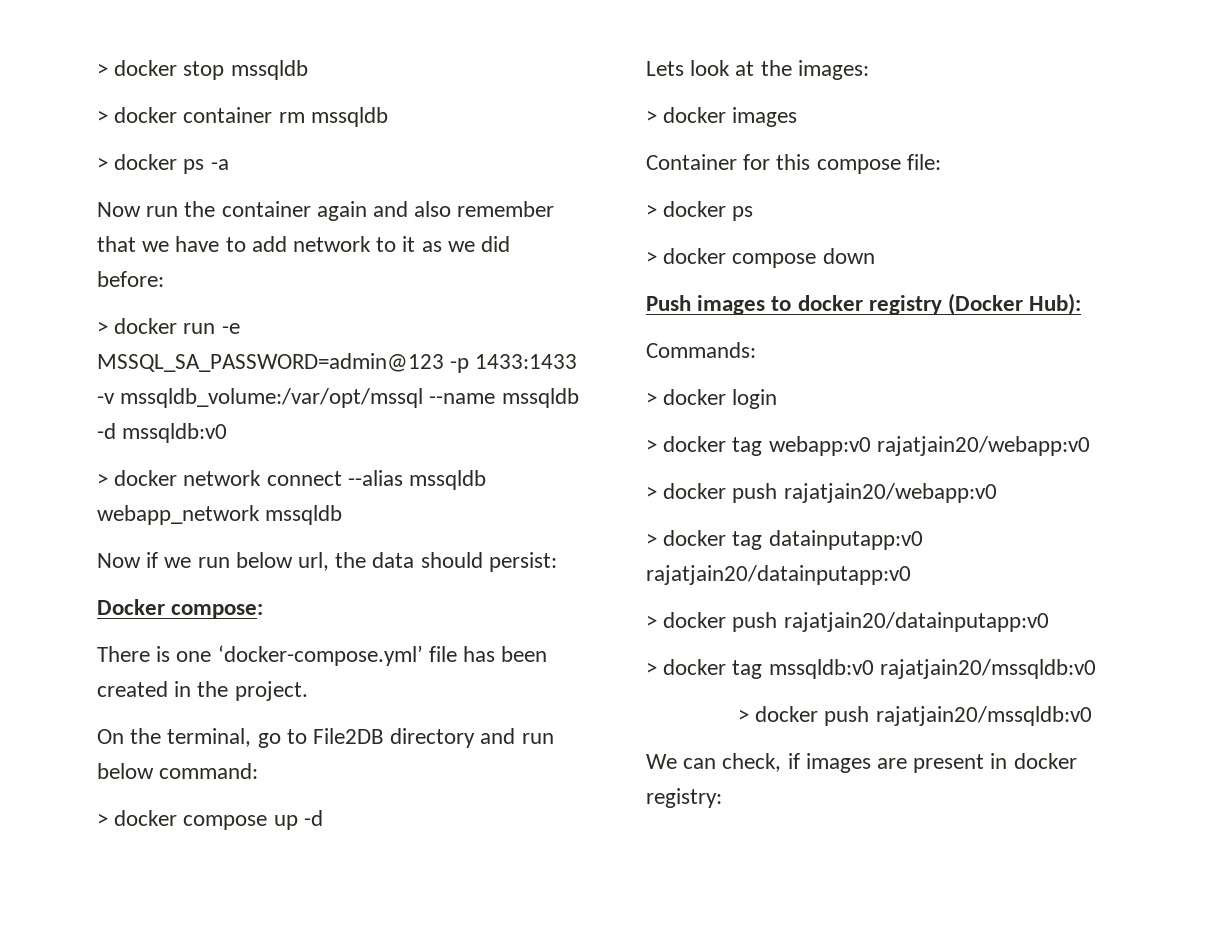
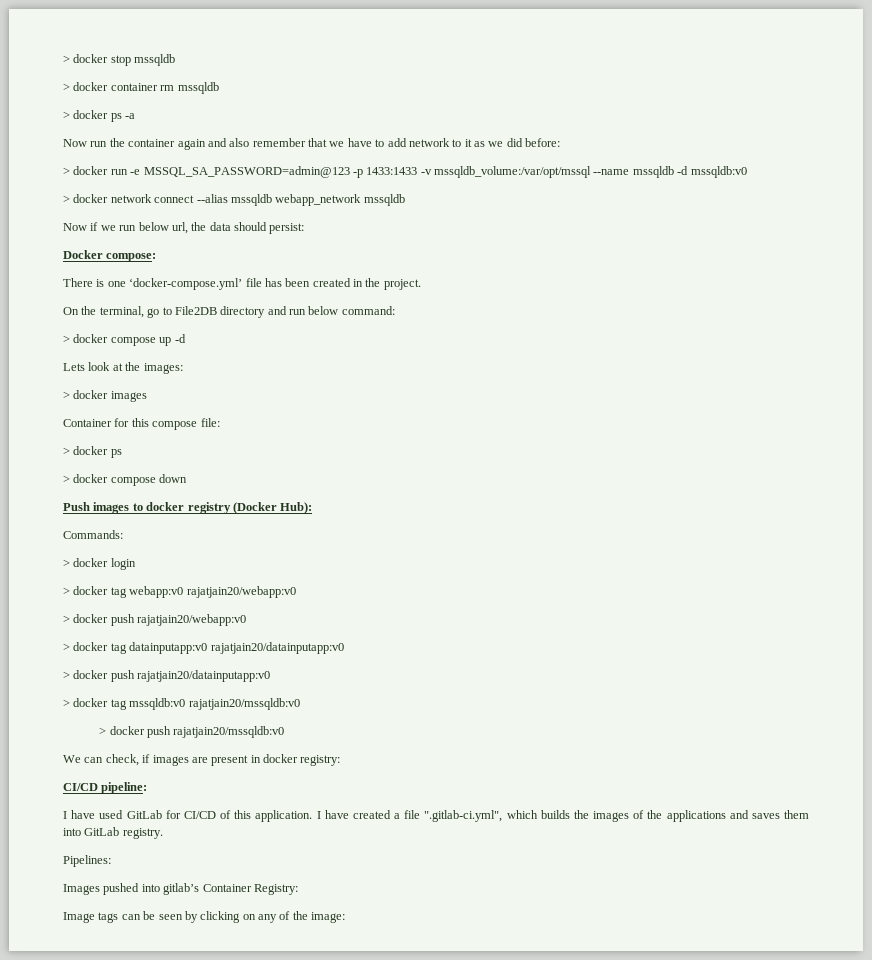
(722, 798) none -> [63,782,148,794] [63,810,809,822] [63,827,163,839] [63,855,111,867] [63,883,298,895] [63,911,346,923] // CI/CD pipeline: // I have used GitLab for CI/CD of this application. I have created a file ".gitlab-ci.yml", which builds the images of the applications and saves them into GitLab registry. // Pipelines: // Images pushed into gitlab’s Container Registry: // Image tags can be seen by clicking on any of the image:

